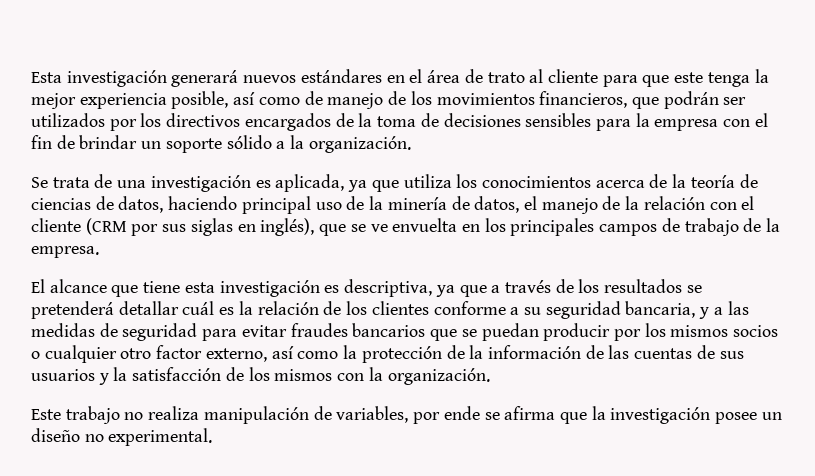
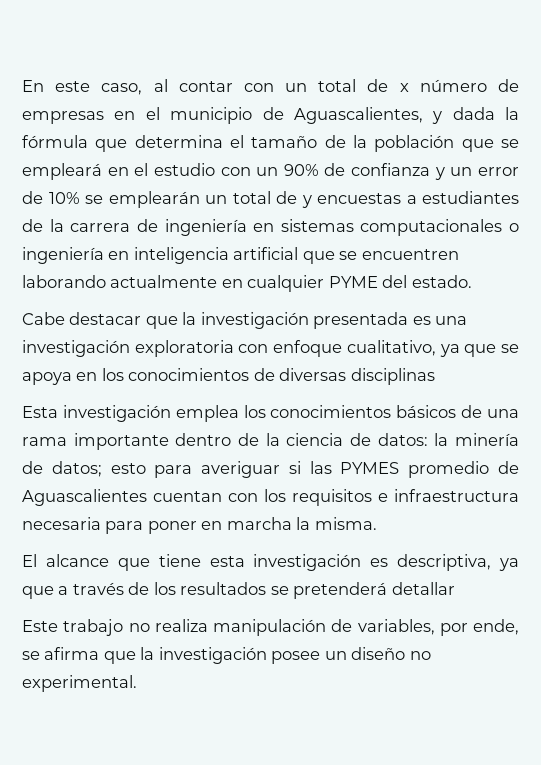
[31,69,769,87] [31,91,747,109] [31,113,768,131] [31,135,411,153] [31,174,758,192] [31,196,755,214] [31,218,781,236] [31,246,99,258] Esta investigación generará nuevos estándares en el área de trato al cliente para que este tenga la mejor experiencia posible, así como de manejo de los movimientos financieros, que podrán ser utilizados por los directivos encargados de la toma de decisiones sensibles para la empresa con el fin de brindar un soporte sólido a la organización. // Se trata de una investigación es aplicada, ya que utiliza los conocimientos acerca de la teoría de ciencias de datos, haciendo principal uso de la minería de datos, el manejo de la relación con el cliente (CRM por sus siglas en inglés), que se ve envuelta en los principales campos de trabajo de la empresa. -> [22,79,519,95] [22,107,519,124] [22,135,519,152] [22,163,519,180] [22,191,519,208] [22,219,519,236] [22,247,459,264] [22,275,472,292] [22,312,468,329] [22,340,519,357] [22,368,435,385] [22,405,519,422] [22,433,519,450] [22,461,519,478] [22,489,519,506] [22,517,377,534] En este caso, al contar con un total de x número de empresas en el municipio de Aguascalientes, y dada la fórmula que determina el tamaño de la población que se empleará en el estudio con un 90% de confianza y un error de 10% se emplearán un total de y encuestas a estudiantes de la carrera de ingeniería en sistemas computacionales o ingeniería en inteligencia artificial que se encuentren laborando actualmente en cualquier PYME del estado. // Cabe destacar que la investigación presentada es una investigación exploratoria con enfoque cualitativo, ya que se apoya en los conocimientos de diversas disciplinas // Esta investigación emplea los conocimientos básicos de una rama importante dentro de la ciencia de datos: la minería de datos; esto para averiguar si las PYMES promedio de Aguascalientes cuentan con los requisitos e infraestructura necesaria para poner en marcha la misma.
[182,301,749,319] [31,323,779,341] [31,345,744,363] [31,367,490,385] cuál es la relación de los clientes conforme a su seguridad bancaria, y a las medidas de seguridad para evitar fraudes bancarios que se puedan producir por los mismos socios o cualquier otro factor externo, así como la protección de la información de las cuentas de sus usuarios y la satisfacción de los mismos con la organización. -> (455, 588) none
[443,406,480,420] ende -> [473,619,519,635] ende,

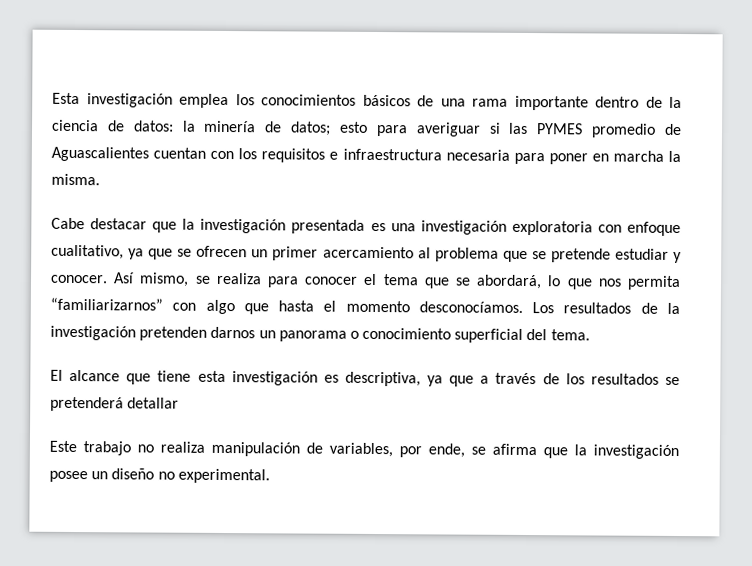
[22,79,519,95] [22,107,519,124] [22,135,519,152] [22,163,519,180] [22,191,519,208] [22,219,519,236] [22,247,459,264] [22,275,472,292] [22,312,468,329] [22,340,519,357] [22,368,435,385] En este caso, al contar con un total de x número de empresas en el municipio de Aguascalientes, y dada la fórmula que determina el tamaño de la población que se empleará en el estudio con un 90% de confianza y un error de 10% se emplearán un total de y encuestas a estudiantes de la carrera de ingeniería en sistemas computacionales o ingeniería en inteligencia artificial que se encuentren laborando actualmente en cualquier PYME del estado. // Cabe destacar que la investigación presentada es una investigación exploratoria con enfoque cualitativo, ya que se apoya en los conocimientos de diversas disciplinas // -> (52, 98) none
(377, 523) none -> [51,217,681,237] [51,244,682,264] [50,272,681,291] [50,297,680,315] [50,325,590,343] // Cabe destacar que la investigación presentada es una investigación exploratoria con enfoque cualitativo, ya que se ofrecen un primer acercamiento al problema que se pretende estudiar y conocer. Así mismo, se realiza para conocer el tema que se abordará, lo que nos permita “familiarizarnos” con algo que hasta el momento desconocíamos. Los resultados de la investigación pretenden darnos un panorama o conocimiento superficial del tema.

